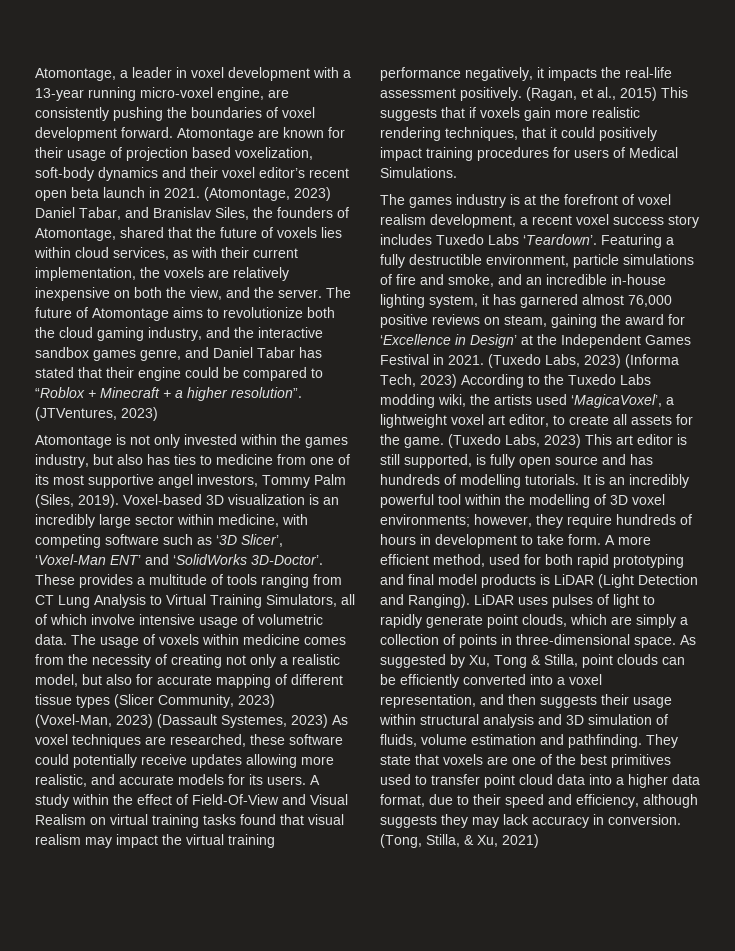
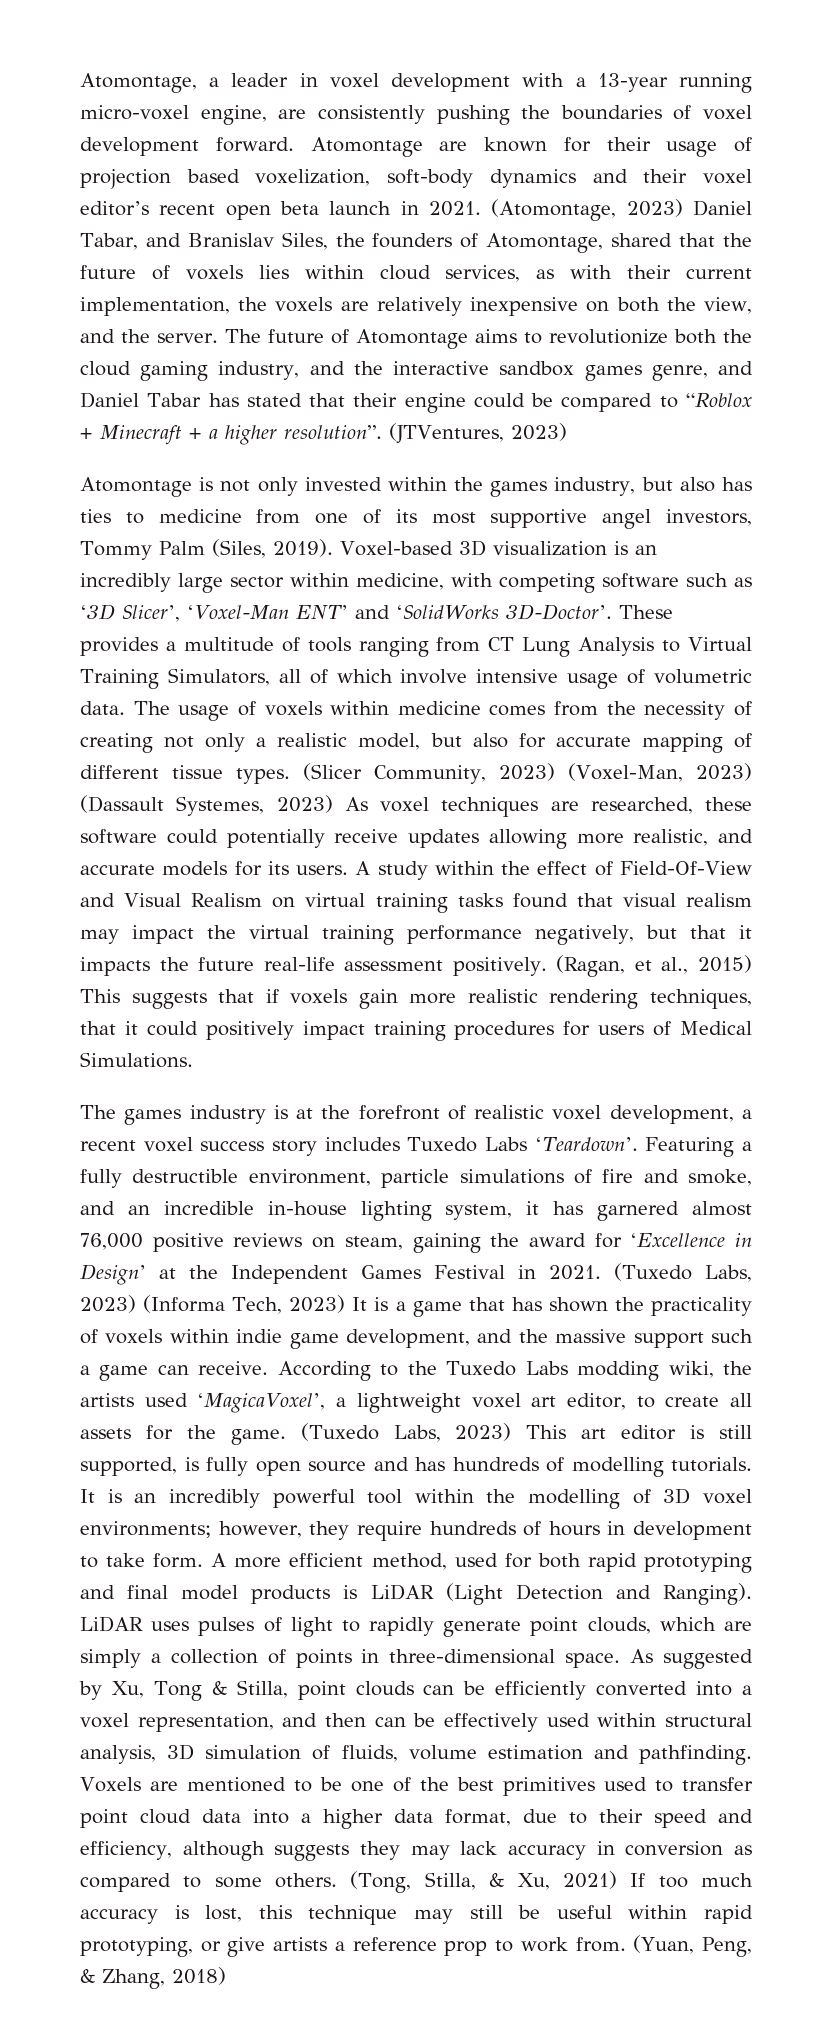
[76,695,110,708] types -> [236,768,291,784] types.
(533, 74) none -> [645,925,726,939] but that
(621, 72) none -> [198,957,255,971] future
[638,194,671,205] [380,214,426,225] voxel realism -> [474,1105,602,1120] realistic voxel
(457, 381) none -> [352,1297,752,1317] [80,1329,753,1349] [80,1361,269,1381] It is a game that has shown the practicality of voxels within indie game development, and the massive support such a game can receive.
[540,694,672,708] [379,714,562,728] suggests their usage within structural analysis and -> [374,1713,752,1732] [80,1745,156,1764] can be effectively used within structural analysis,
[646,734,678,748] [380,754,508,765] They state that voxels are -> [80,1777,342,1792] Voxels are mentioned to be
[608,814,681,825] conversion. -> [625,1841,753,1856] [80,1873,338,1892] conversion as compared to some others.
(539, 841) none -> [630,1873,754,1888] [80,1905,754,1925] [80,1935,753,1957] [80,1967,226,1989] If too much accuracy is lost, this technique may still be useful within rapid prototyping, or give artists a reference prop to work from. (Yuan, Peng, & Zhang, 2018)

